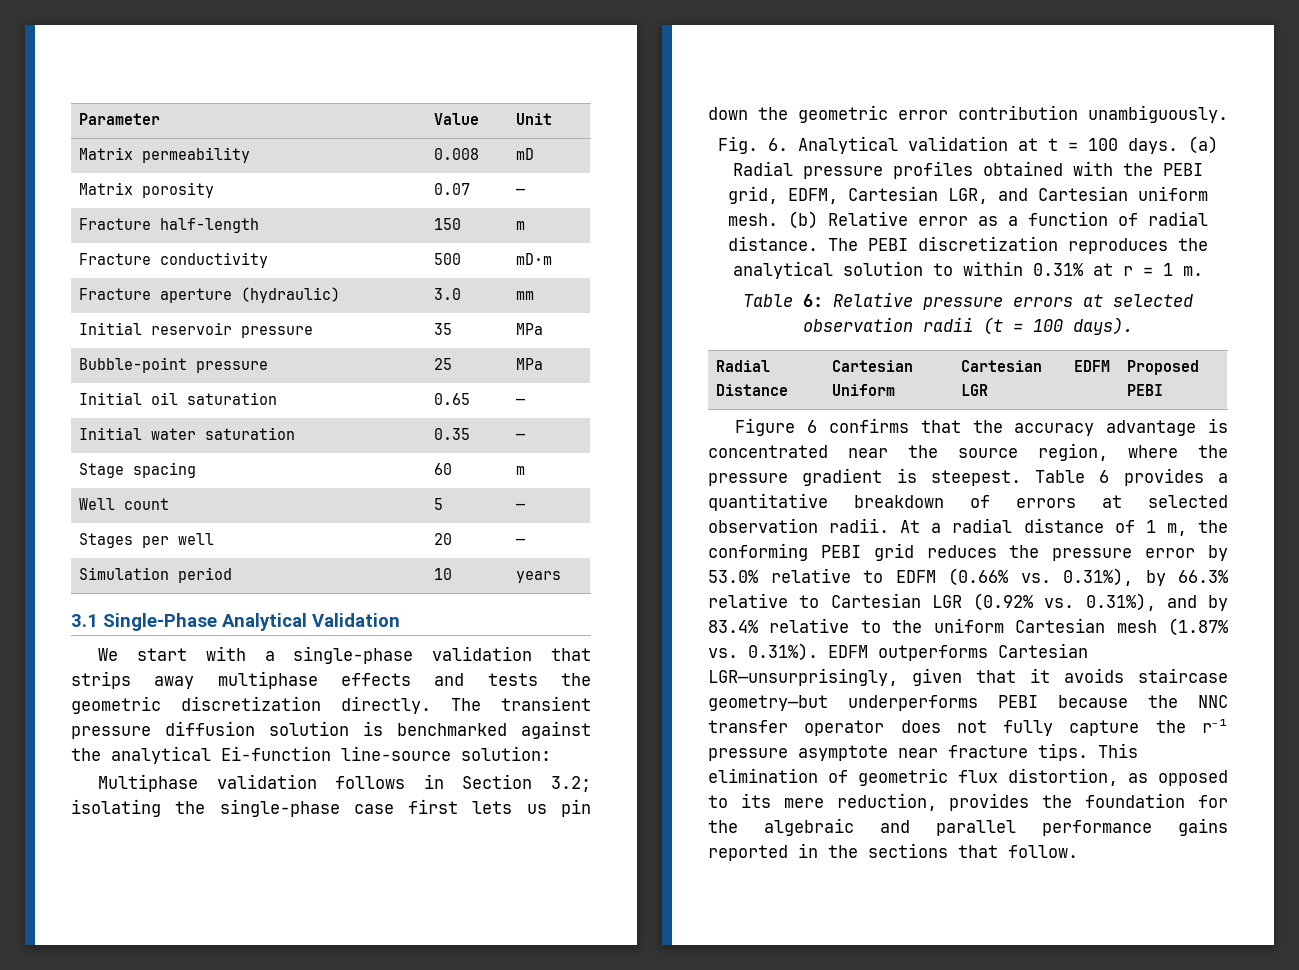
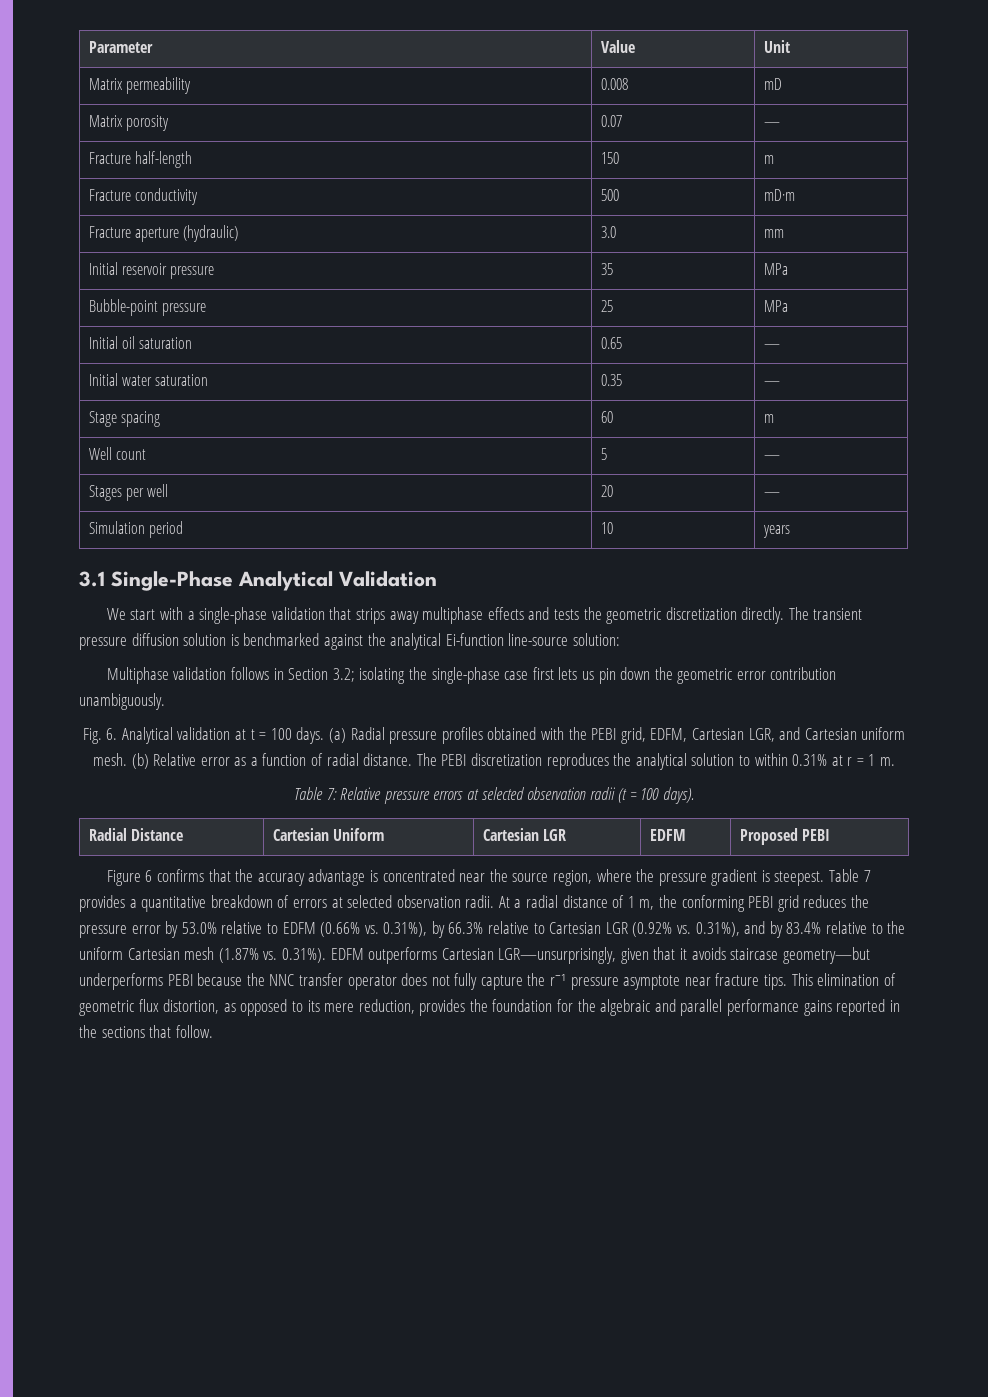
[803,294,823,307] 6: -> [326,788,337,800] 7:
[1099,470,1110,483] 6 -> [863,870,871,882] 7

